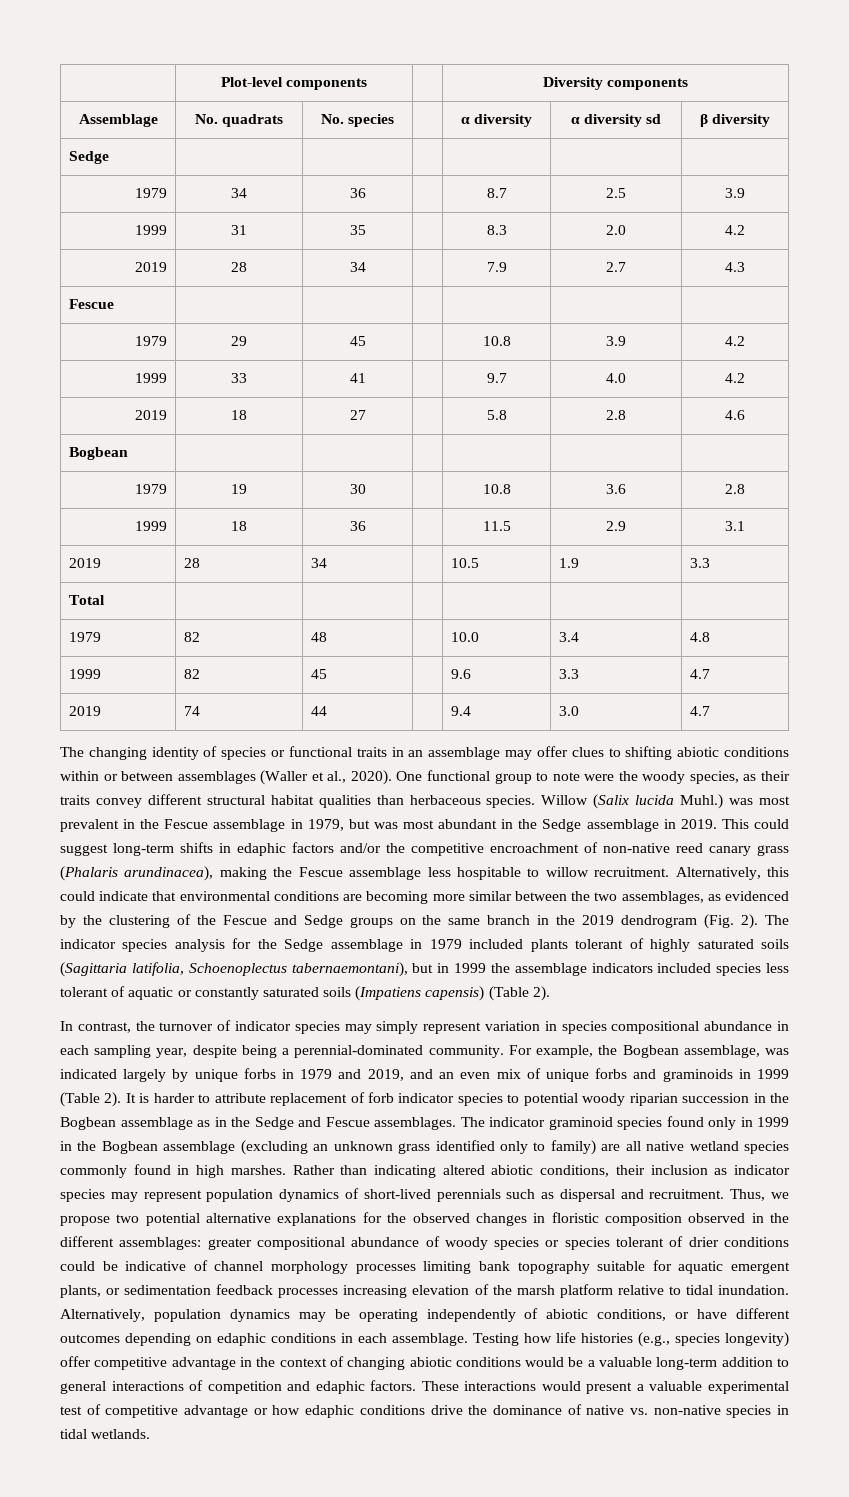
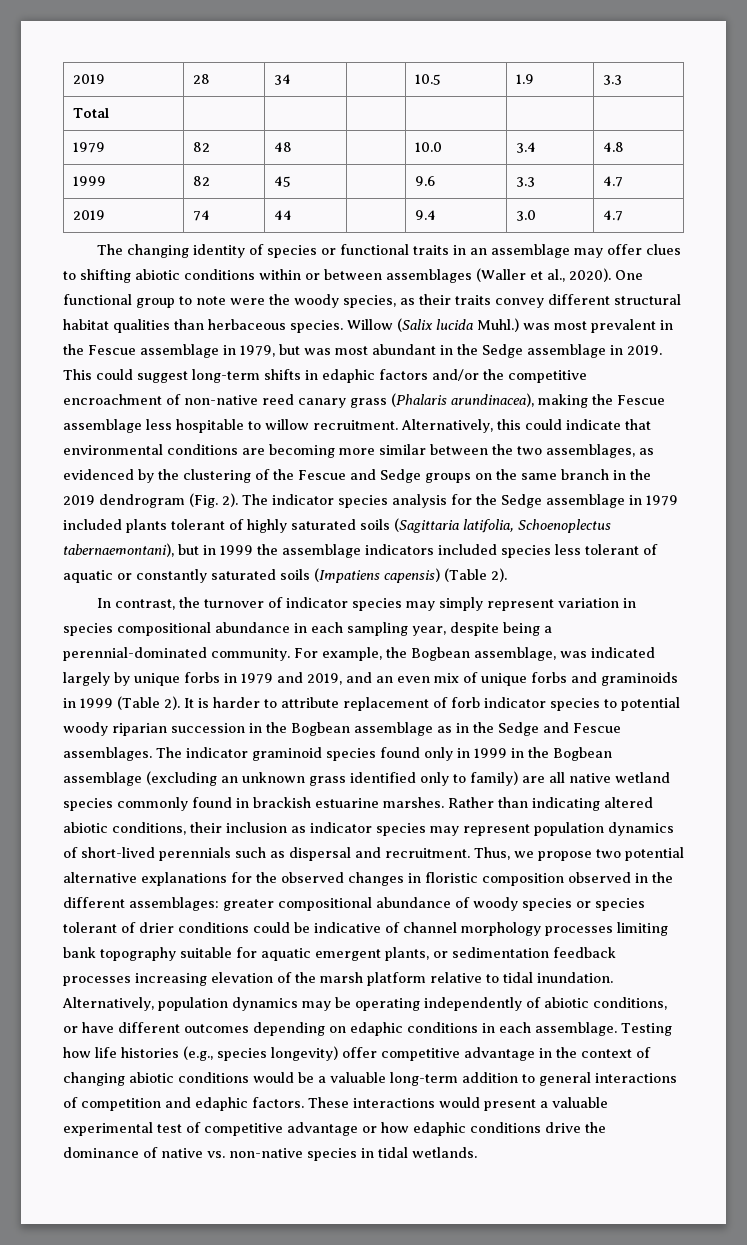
[220,77,368,90] [542,77,689,90] [78,114,158,127] [194,114,284,127] [320,114,395,127] [460,114,533,127] [570,114,662,127] [699,114,771,127] [69,151,110,164] [134,188,167,198] [230,188,247,198] [349,188,366,198] [486,188,507,198] [606,188,626,198] [725,188,745,198] [134,225,167,235] [230,225,247,235] [349,225,366,235] [486,225,507,235] [606,225,626,235] [725,225,745,235] [134,262,167,272] [230,262,247,272] [349,262,366,272] [486,262,507,272] [606,262,626,272] [725,262,745,272] [69,299,115,309] [134,336,167,346] [230,336,247,346] [349,336,366,346] [482,336,511,346] [606,336,626,346] [725,336,745,346] [134,373,167,383] [230,373,247,383] [349,373,366,383] [486,373,507,383] [606,373,626,383] [725,373,745,383] [134,410,167,420] [230,410,247,420] [349,410,366,420] [486,410,507,420] [606,410,626,420] [725,410,745,420] [69,447,129,460] [134,484,167,494] [230,484,247,494] [349,484,366,494] [482,484,511,494] [606,484,626,494] [725,484,745,494] [134,521,167,531] [230,521,247,531] [349,521,366,531] [482,521,511,531] [606,521,626,531] [725,521,745,531] | Plot-level components | | Diversity components // Assemblage | No. quadrats | No. species | | α diversity | α diversity sd | β diversity // Sedge | | | | | | // 1979 | 34 | 36 | | 8.7 | 2.5 | 3.9 // 1999 | 31 | 35 | | 8.3 | 2.0 | 4.2 // 2019 | 28 | 34 | | 7.9 | 2.7 | 4.3 // Fescue | | | | | | // 1979 | 29 | 45 | | 10.8 | 3.9 | 4.2 // 1999 | 33 | 41 | | 9.7 | 4.0 | 4.2 // 2019 | 18 | 27 | | 5.8 | 2.8 | 4.6 // Bogbean | | | | | | // 1979 | 19 | 30 | | 10.8 | 3.6 | 2.8 // 1999 | 18 | 36 | | 11.5 | 2.9 | 3.1 // -> (73, 79) none
[196,1165,225,1178] high -> [253,797,379,808] brackish estuarine

